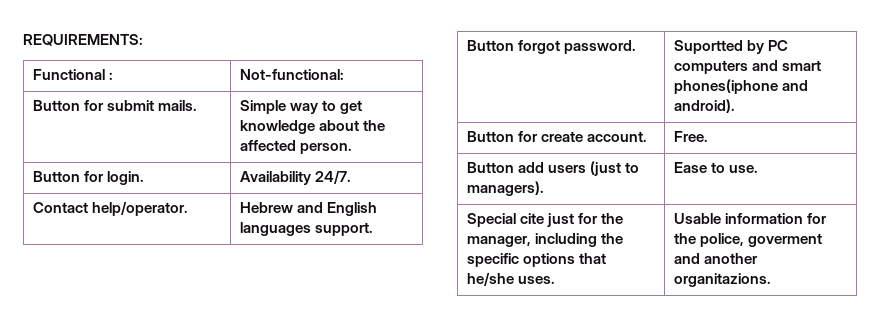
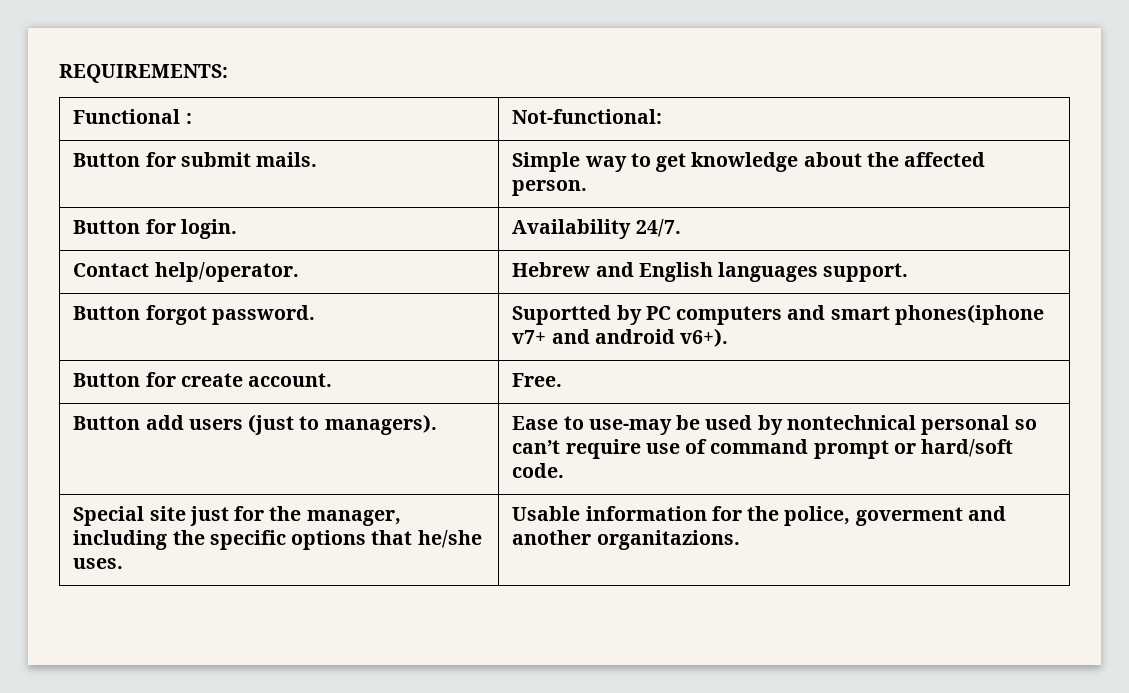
[781,80,808,91] [673,99,735,113] and android). -> [512,328,729,347] v7+ and android v6+).
[728,165,758,173] use. -> [588,415,1037,435] [512,439,1014,459] [512,463,565,478] use-may be used by nontechnical personal so can’t require use of command prompt or hard/soft code.
[519,213,544,224] cite -> [149,506,186,521] site

